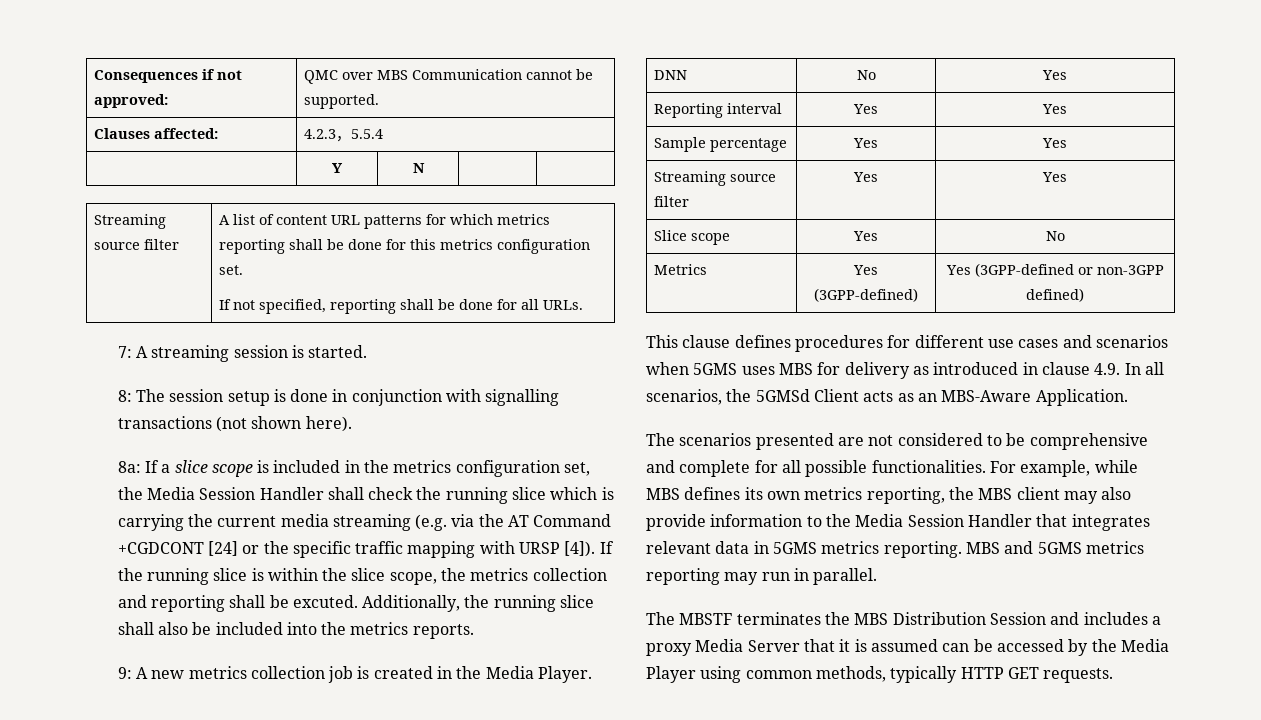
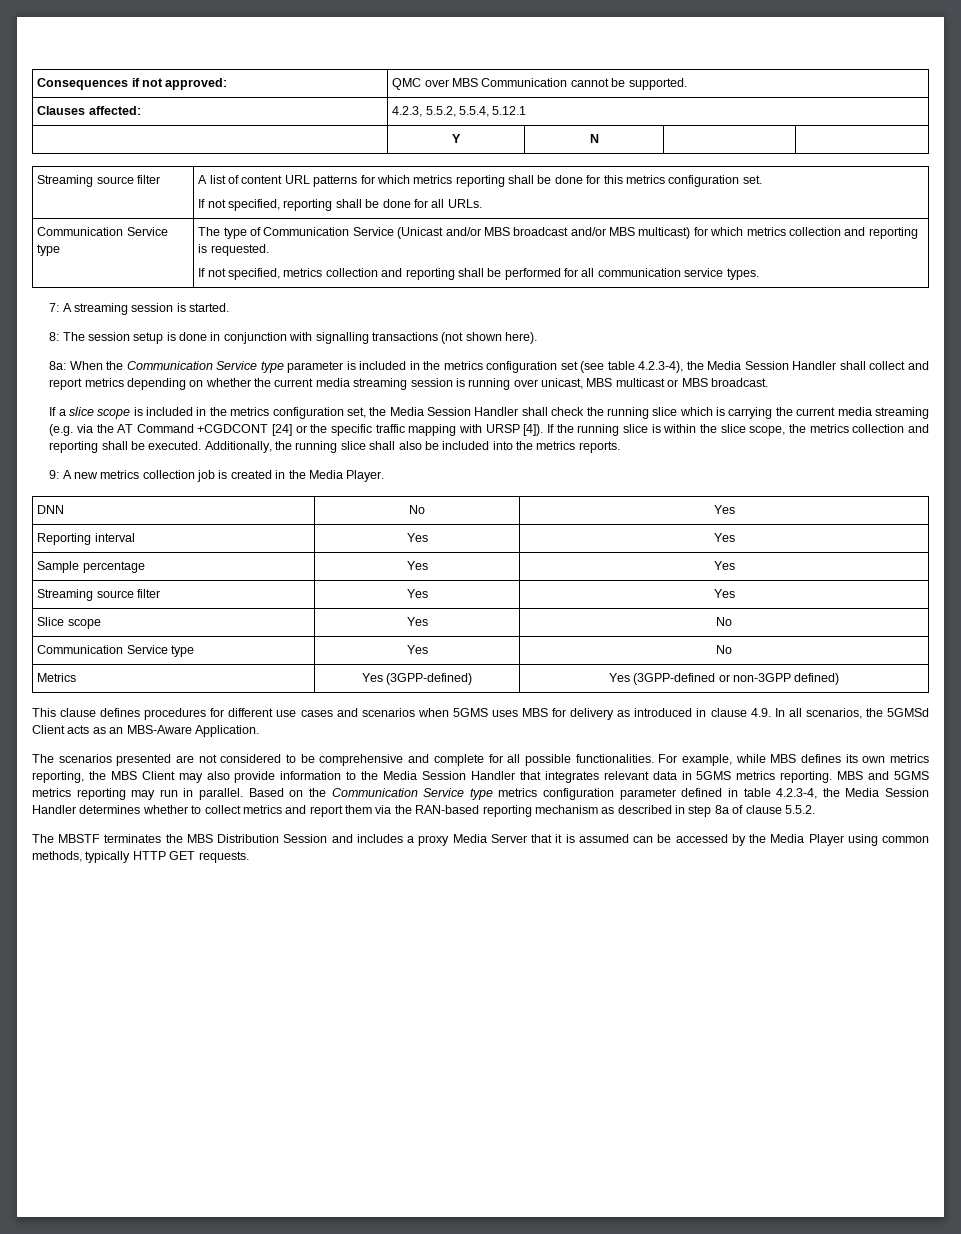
[303,129,383,142] 4.2.3，5.5.4 -> [392,106,527,117] 4.2.3, 5.5.2, 5.5.4, 5.12.1
(583, 305) none -> [37,227,168,236] [37,244,61,256] [198,227,918,239] [198,244,269,256] [198,268,759,280] // Communication Service type | The type of Communication Service (Unicast and/or MBS broadcast and/or MBS multicast) for which metrics collection and reporting is requested. // If not specified, metrics collection and reporting shall be performed for all communication service types.
(141, 467) none -> [69,361,929,373] [49,378,768,390] When the Communication Service type parameter is included in the metrics configuration set (see table 4.2.3-4), the Media Session Handler shall collect and report metrics depending on whether the current media streaming session is running over unicast, MBS multicast or MBS broadcast. //
[292,595,358,608] excuted. -> [148,441,202,450] executed.
(1065, 236) none -> [37,645,195,657] [406,645,428,654] [716,645,732,654] // Communication Service type | Yes | No
[1016,487,1060,500] client -> [141,771,175,780] Client
(878, 576) none -> [248,788,929,800] [32,805,815,817] Based on the Communication Service type metrics configuration parameter defined in table 4.2.3-4, the Media Session Handler determines whether to collect metrics and report them via the RAN-based reporting mechanism as described in step 8a of clause 5.5.2.

